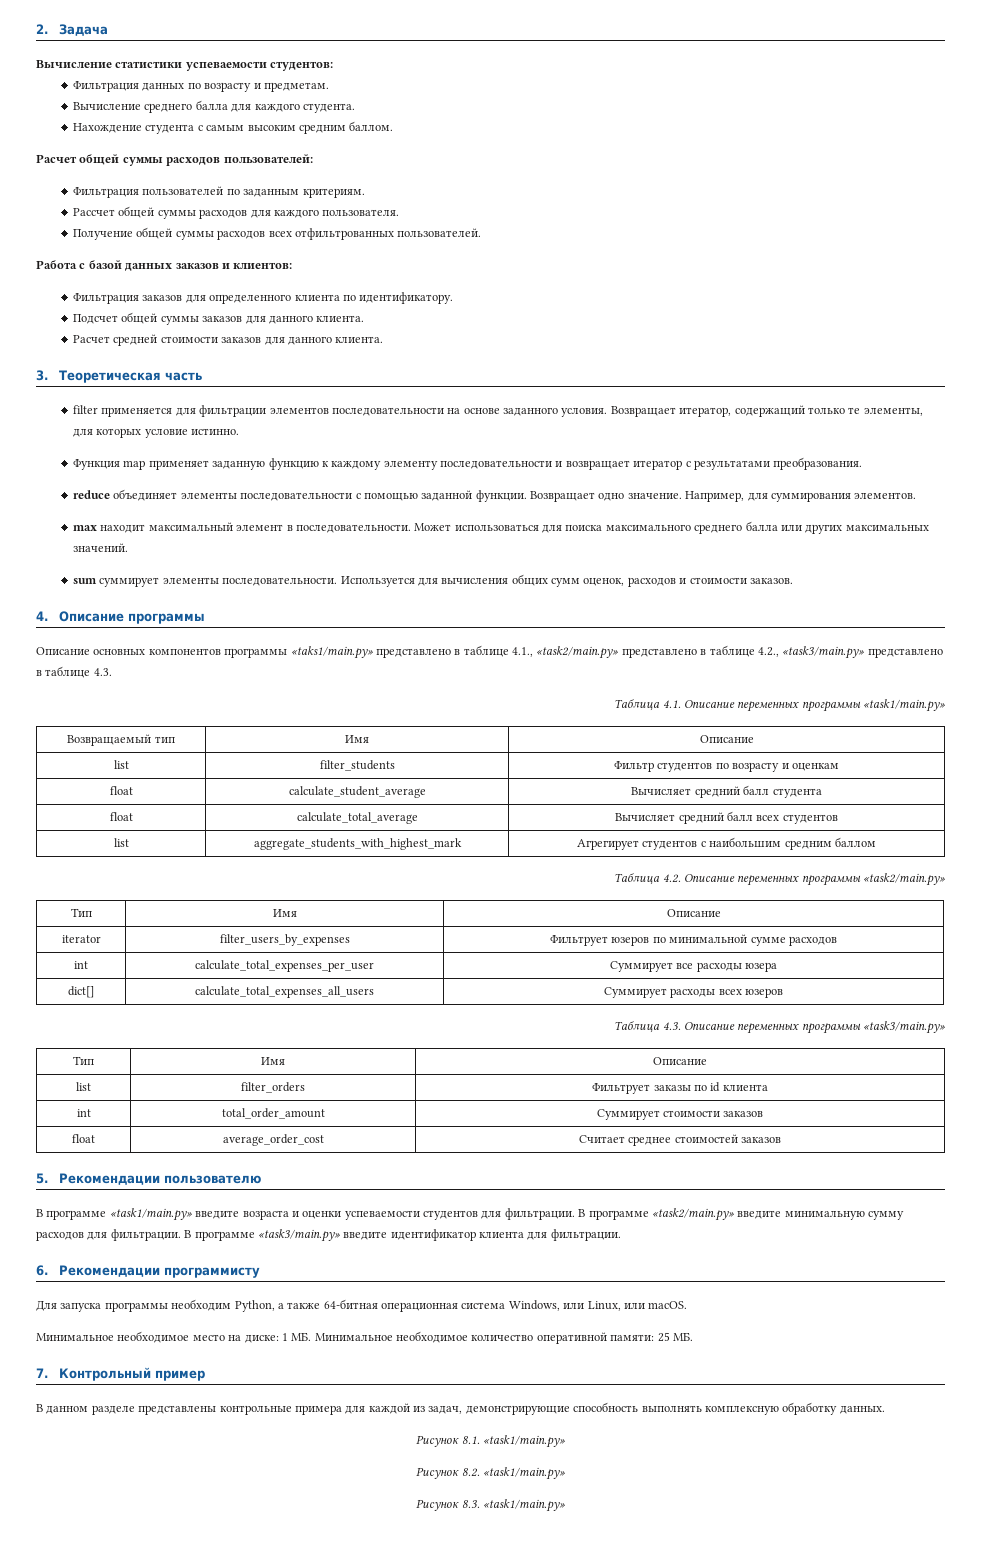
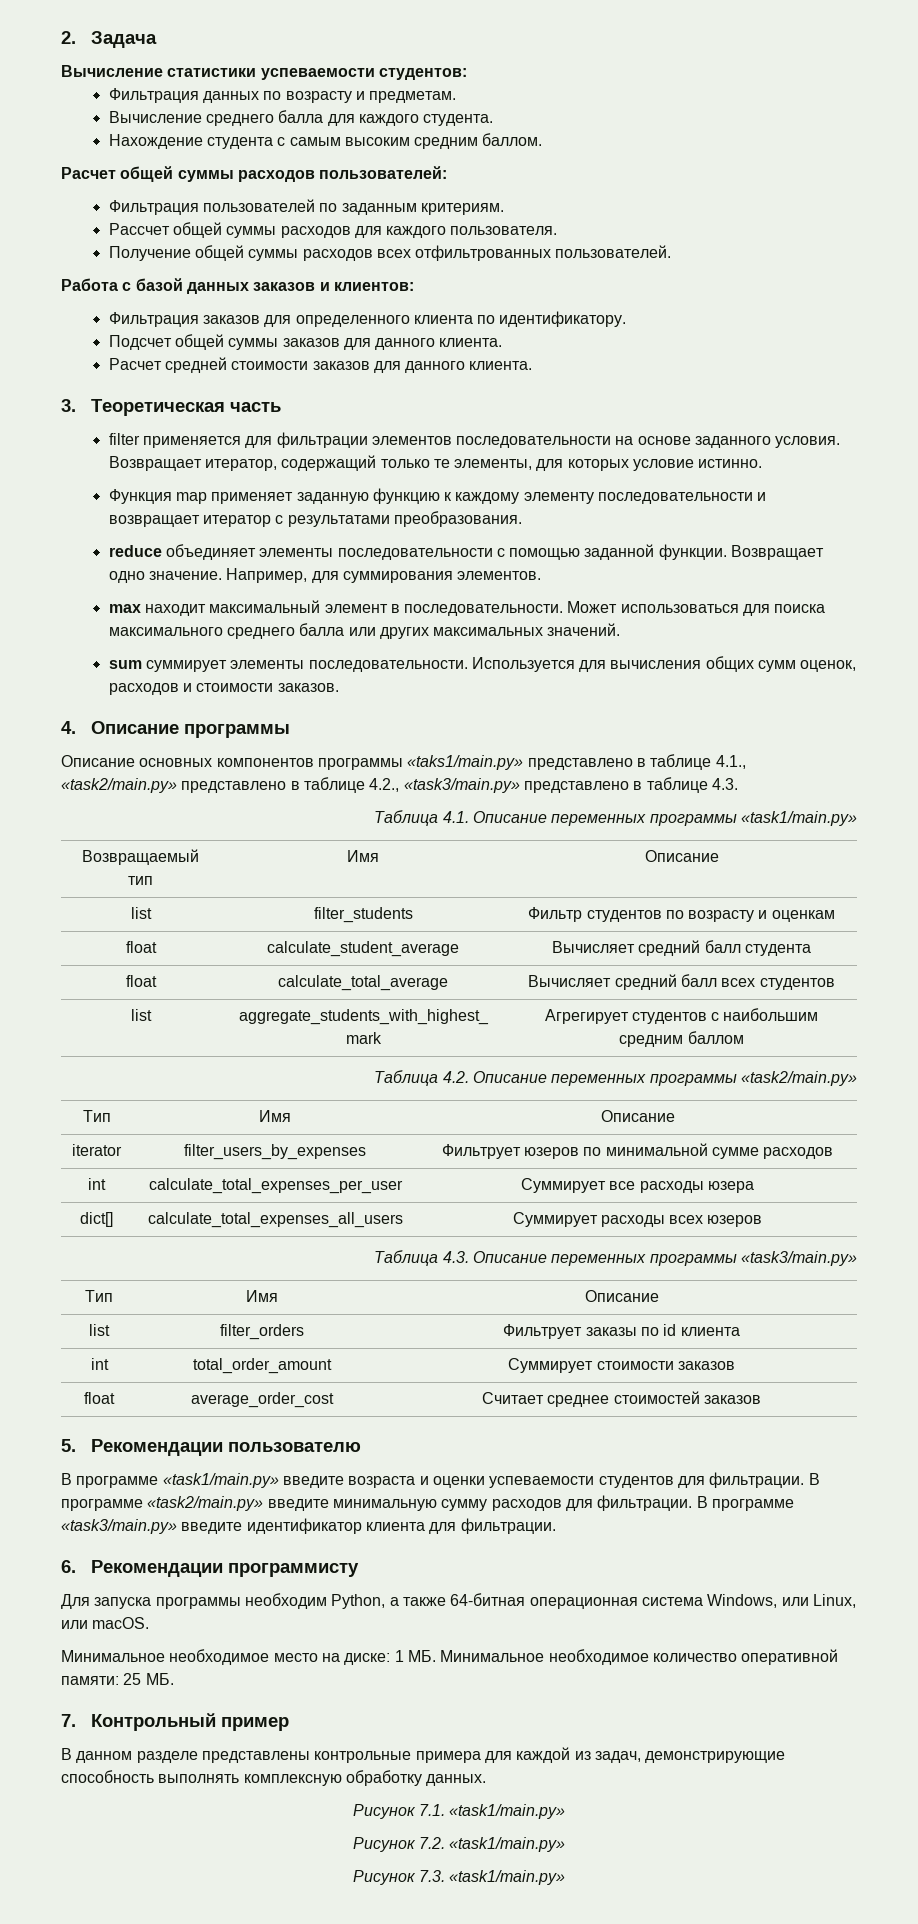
[461,1435,565,1448] [416,1467,565,1480] [416,1499,480,1511] 8.1. «task1/main.py» // Рисунок 8.2. «task1/main.py» // Рисунок 8.3. -> [419,1804,566,1819] [352,1837,566,1852] [352,1870,445,1885] 7.1. «task1/main.py» // Рисунок 7.2. «task1/main.py» // Рисунок 7.3.

